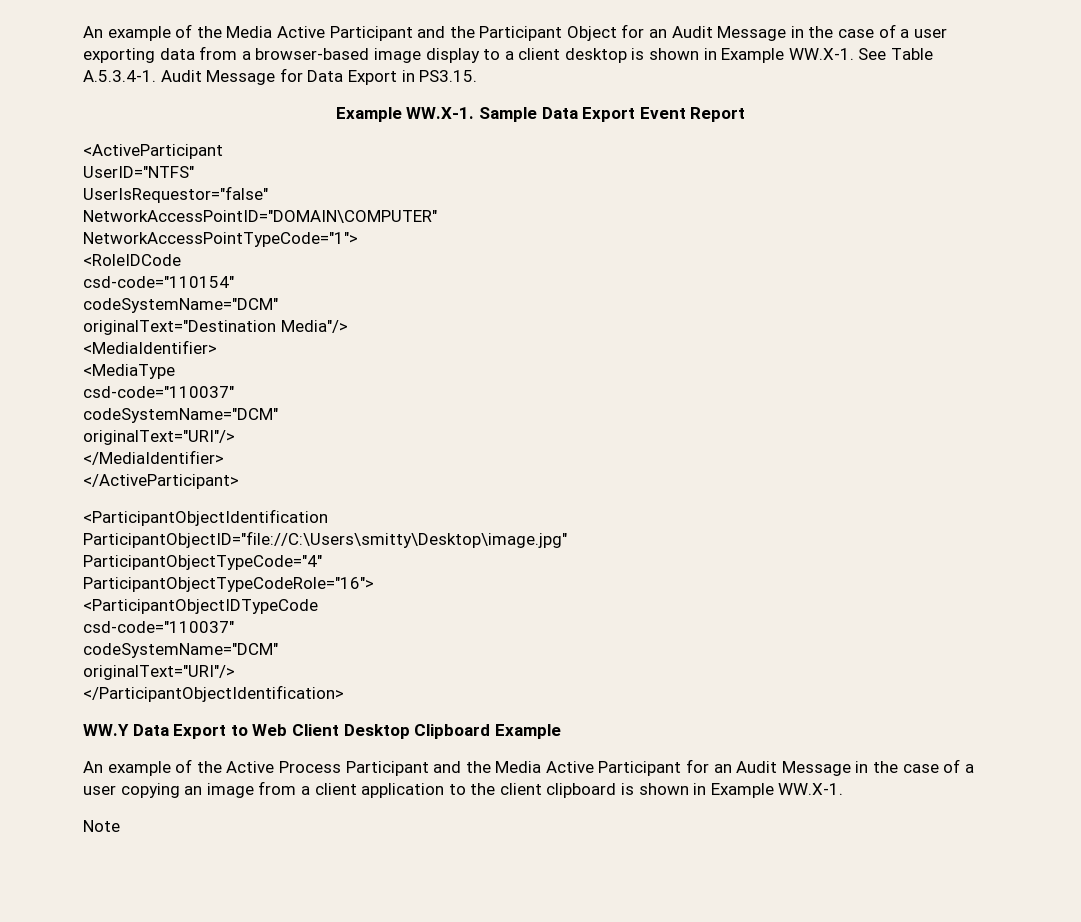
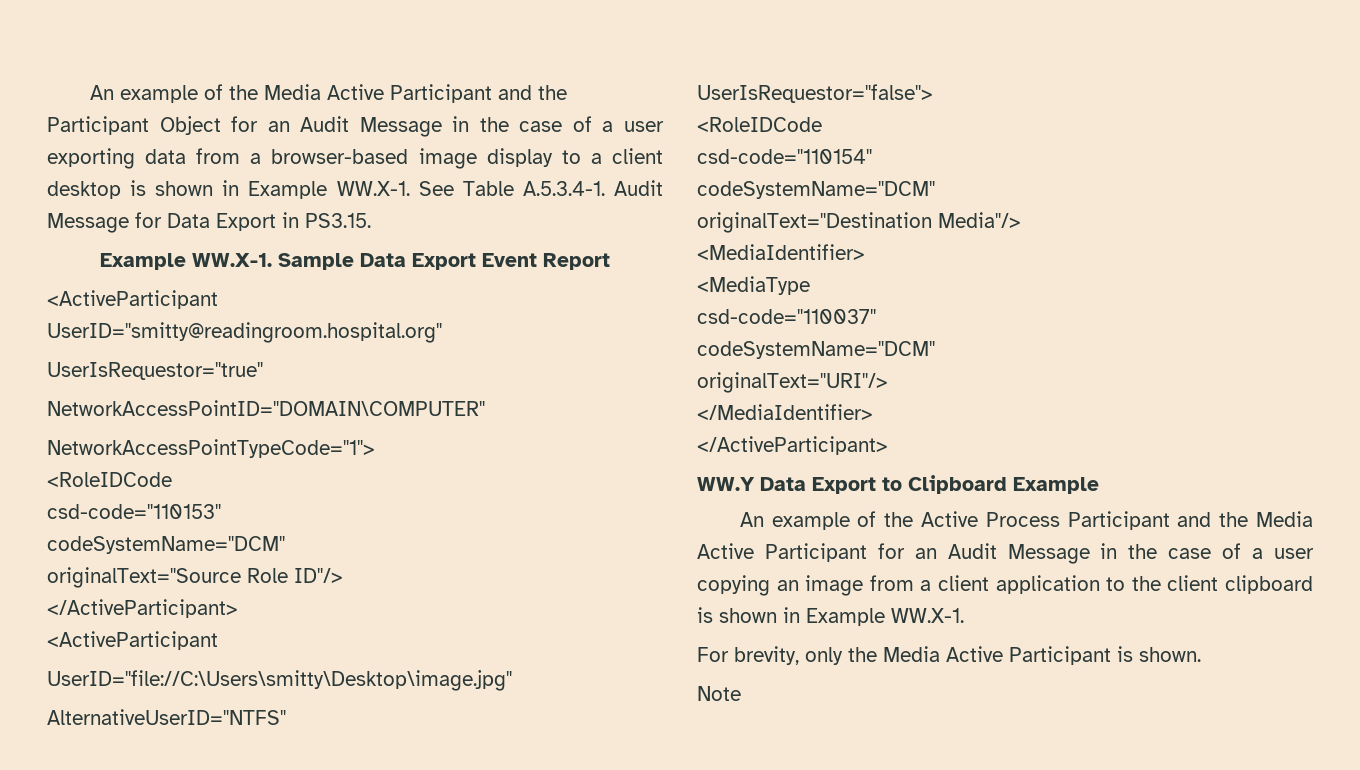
[83,166,194,178] [83,186,268,203] UserID="NTFS" // UserIsRequestor="false" -> [47,322,442,343] [47,362,263,380] UserID="smitty@readingroom.hospital.org" // UserIsRequestor="true"
(181, 260) none -> [47,504,221,519] [47,536,285,554] [47,567,343,588] [47,599,238,618] [47,631,218,650] [47,670,512,691] [47,709,286,725] [697,84,933,103] [697,117,822,132] // csd-code="110153" // codeSystemName="DCM" // originalText="Source Role ID"/> // </ActiveParticipant> // <ActiveParticipant // UserID="file://C:\Users\smitty\Desktop\image.jpg" // AlternativeUserID="NTFS" // UserIsRequestor="false"> // <RoleIDCode
[83,509,328,526] [83,531,567,548] [83,555,322,570] [83,577,374,592] [83,599,318,614] [83,621,234,633] [83,643,278,658] [83,665,235,680] [83,685,344,702] // <ParticipantObjectIdentification // ParticipantObjectID="file://C:\Users\smitty\Desktop\image.jpg" // ParticipantObjectTypeCode="4" // ParticipantObjectTypeCodeRole="16"> // <ParticipantObjectIDTypeCode // csd-code="110037" // codeSystemName="DCM" // originalText="URI"/> // </ParticipantObjectIdentification> -> (888, 445) none
[252,724,410,739] Web Client Desktop -> (902, 484) none
(844, 789) none -> [697,646,1201,665] // For brevity, only the Media Active Participant is shown.

